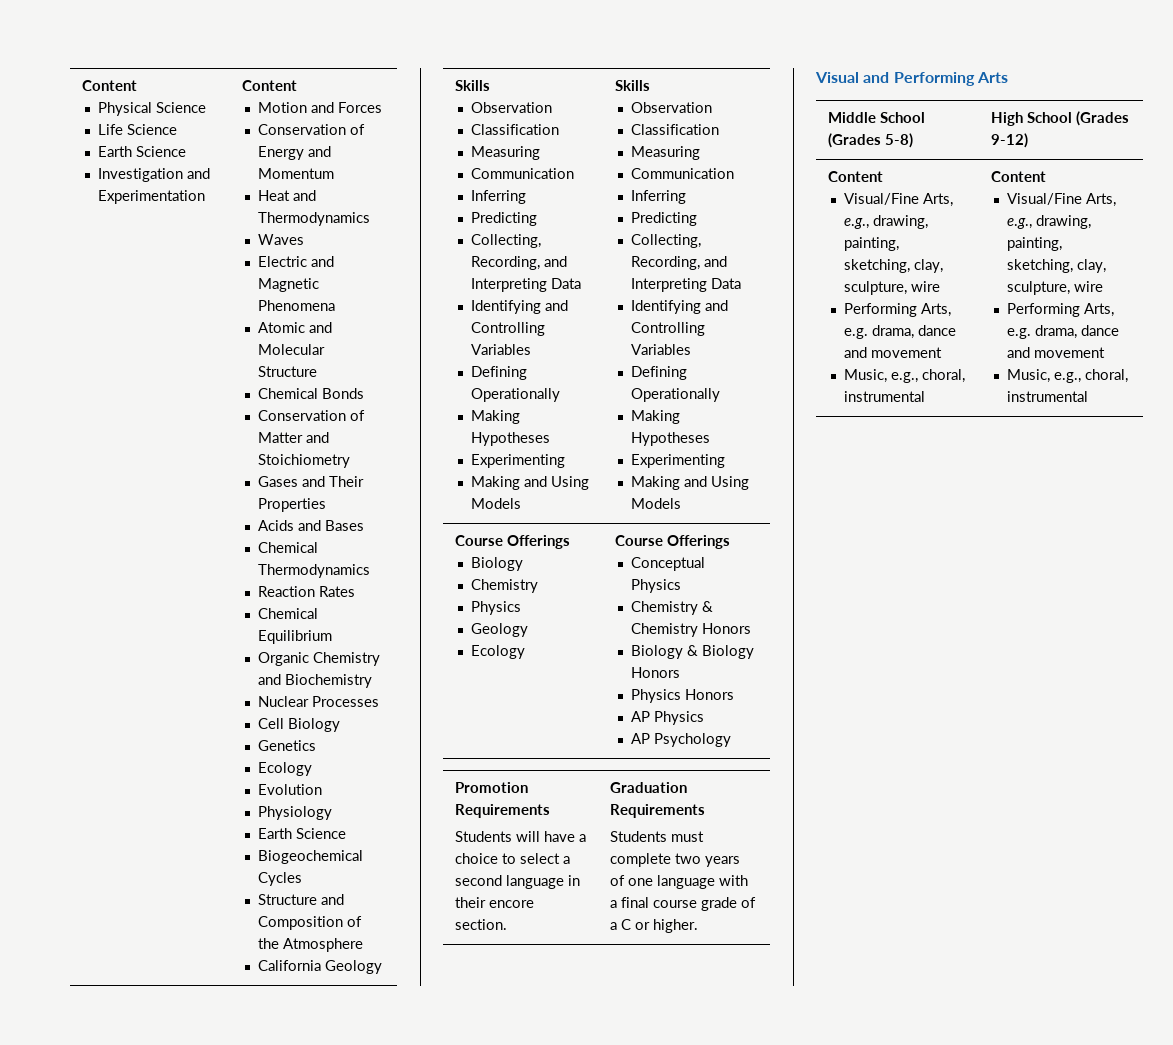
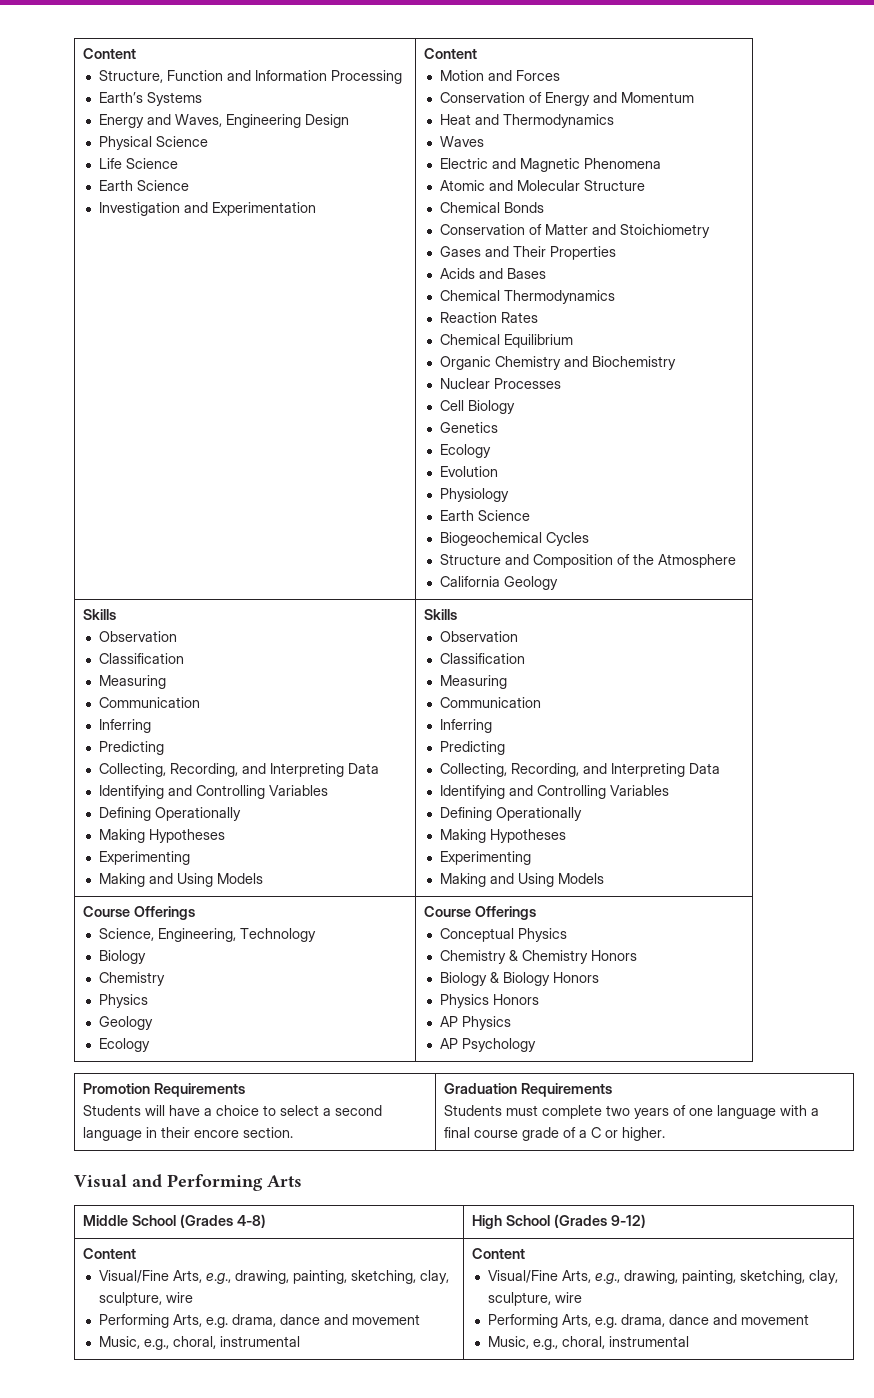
[82,80,138,91] Content -> [82,48,136,59] [98,70,402,84] [98,92,202,106] [98,114,349,128] Content // Structure, Function and Information Processing // Earth’s Systems // Energy and Waves, Engineering Design
(571, 542) none -> [98,928,316,942] // Science, Engineering, Technology
[885,133,914,148] 5-8) -> [236,1214,266,1228] 4-8)

